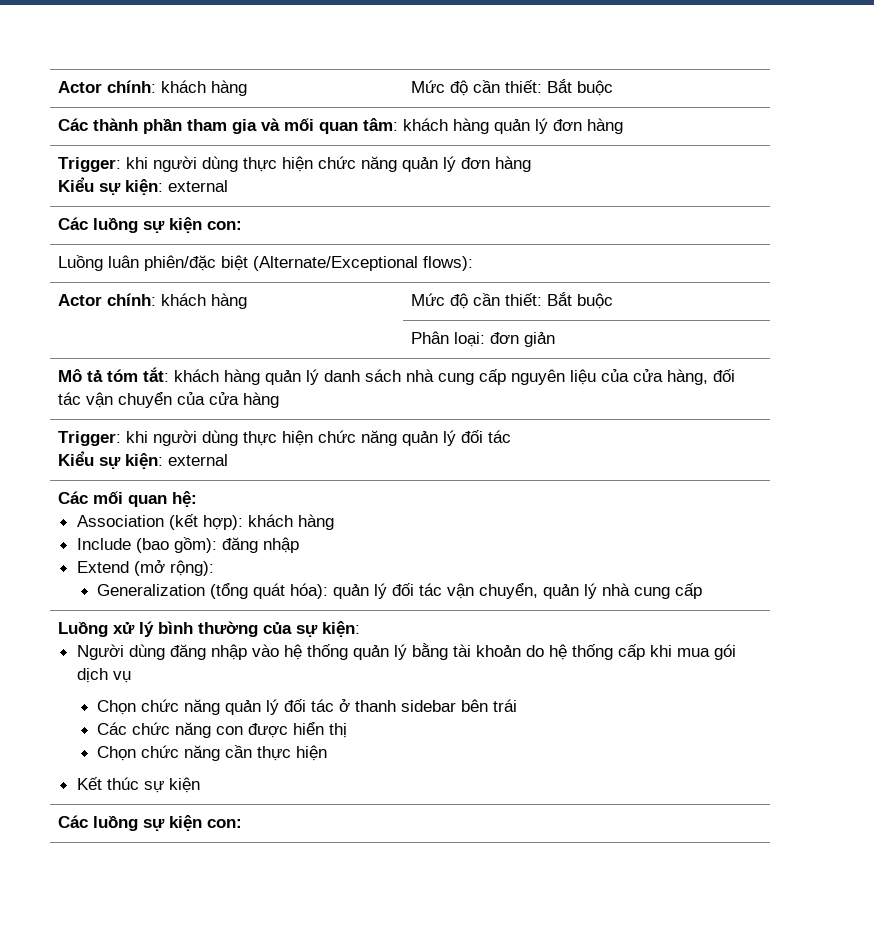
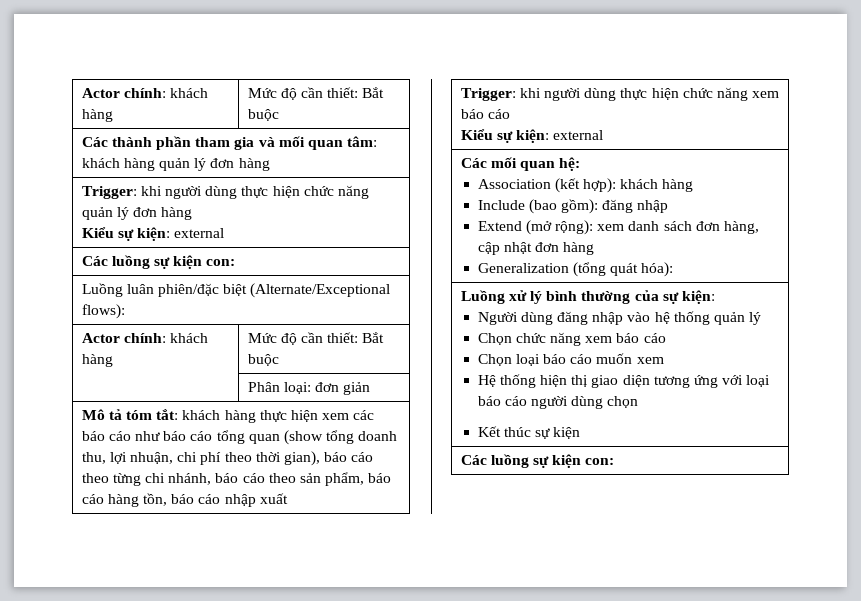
[265,369,736,385] [58,392,280,408] [58,430,512,446] quản lý danh sách nhà cung cấp nguyên liệu của cửa hàng, đối tác vận chuyển của cửa hàng // Trigger: khi người dùng thực hiện chức năng quản lý đối tác -> [259,410,375,422] [81,430,398,445] [81,451,374,466] [81,472,392,486] [81,493,288,507] [460,87,780,101] [460,109,510,119] thực hiện xem các báo cáo như báo cáo tổng quan (show tổng doanh thu, lợi nhuận, chi phí theo thời gian), báo cáo theo từng chi nhánh, báo cáo theo sản phẩm, báo cáo hàng tồn, báo cáo nhập xuất // Trigger: khi người dùng thực hiện chức năng xem báo cáo
[97,583,703,599] // Generalization (tổng quát hóa): quản lý đối tác vận chuyển, quản lý nhà cung cấp -> [597,221,760,234] [477,242,595,255] [477,262,674,277] xem danh sách đơn hàng, cập nhật đơn hàng // Generalization (tổng quát hóa):
[411,643,736,660] [76,668,131,683] [97,699,518,715] [97,722,348,738] [97,745,328,761] bằng tài khoản do hệ thống cấp khi mua gói dịch vụ // Chọn chức năng quản lý đối tác ở thanh sidebar bên trái // Các chức năng con được hiển thị // Chọn chức năng cần thực hiện -> [477,332,666,346] [477,353,664,366] [477,374,771,388] [477,396,639,409] // Chọn chức năng xem báo cáo // Chọn loại báo cáo muốn xem // Hệ thống hiện thị giao diện tương ứng với loại báo cáo người dùng chọn

